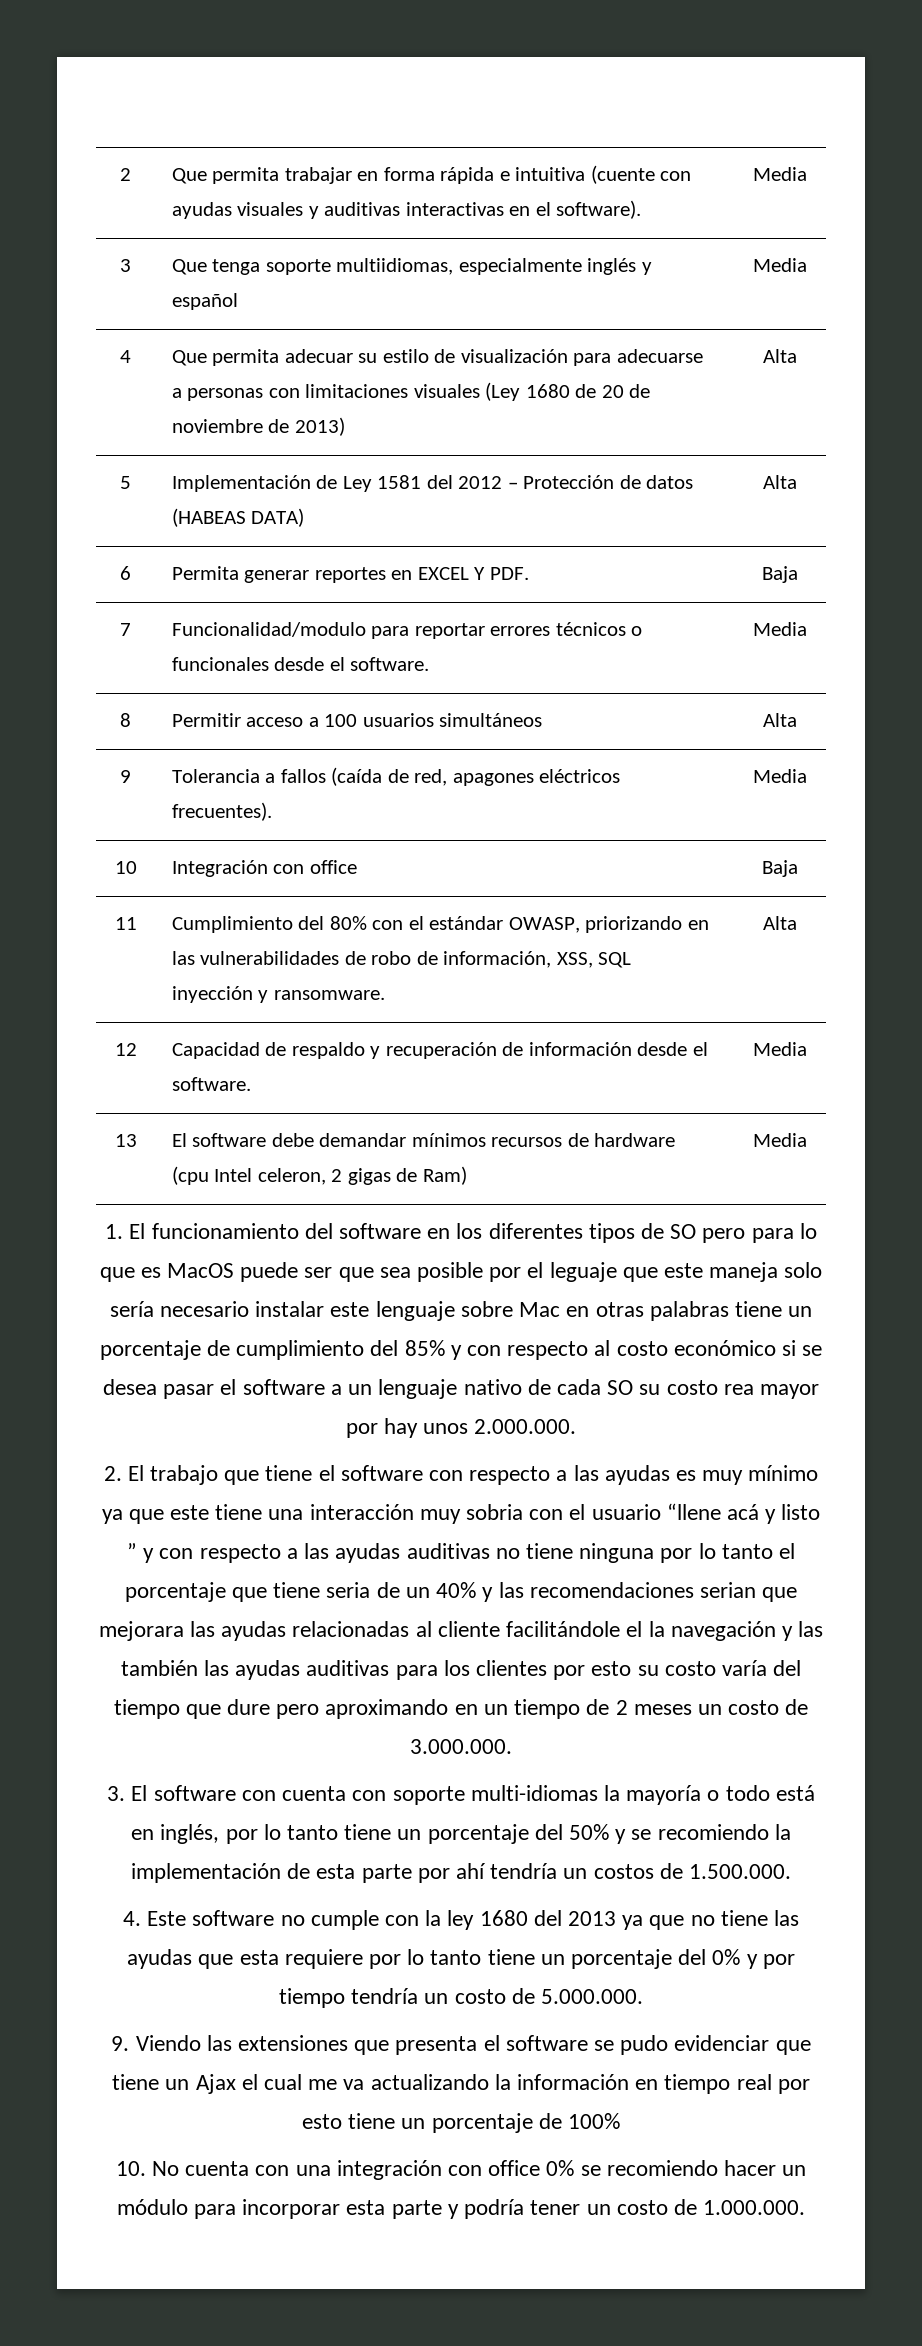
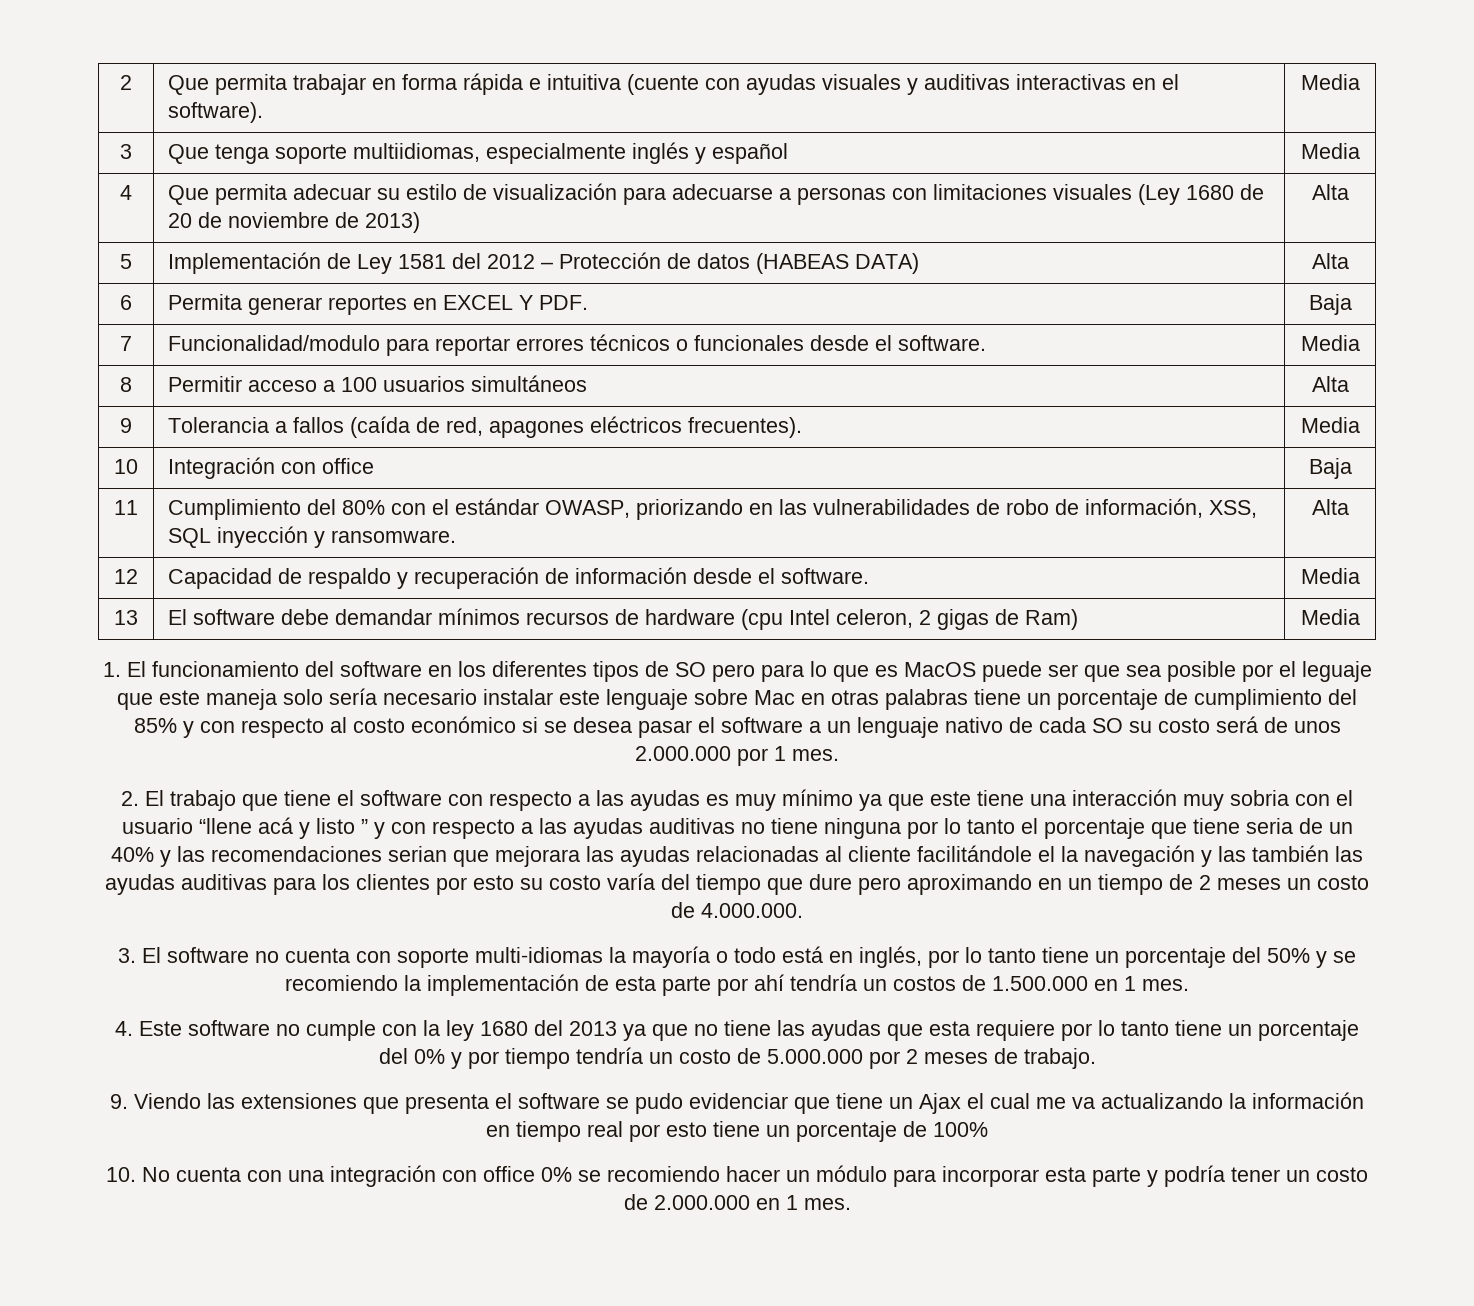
[723,1384,819,1399] [345,1418,577,1438] rea mayor por hay unos 2.000.000. -> [1215,716,1341,733] [635,746,839,766] será de unos 2.000.000 por 1 mes.
[410,1739,512,1754] 3.000.000. -> [701,903,803,918] 4.000.000.
[241,1790,276,1801] con -> [255,951,279,963] no
[689,1864,792,1879] 1.500.000. -> [992,976,1189,991] 1.500.000 en 1 mes.
[541,1989,644,2004] 5.000.000. -> [766,1048,1096,1069] 5.000.000 por 2 meses de trabajo.
[703,2200,806,2215] 1.000.000. -> [653,1195,851,1210] 2.000.000 en 1 mes.

